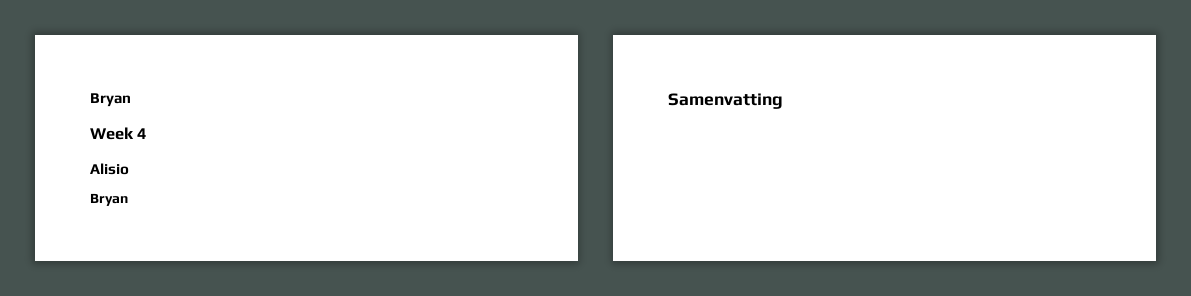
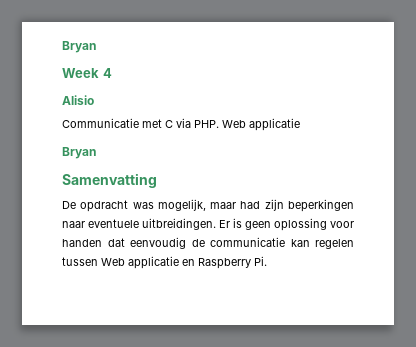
[90,193,128,206] [668,93,783,109] Bryan // Samenvatting -> [62,118,300,131] [62,147,96,159] [62,173,157,188] [62,199,354,212] [62,218,354,231] [62,237,354,249] [62,256,267,269] Communicatie met C via PHP. Web applicatie // Bryan // Samenvatting // De opdracht was mogelijk, maar had zijn beperkingen naar eventuele uitbreidingen. Er is geen oplossing voor handen dat eenvoudig de communicatie kan regelen tussen Web applicatie en Raspberry Pi.

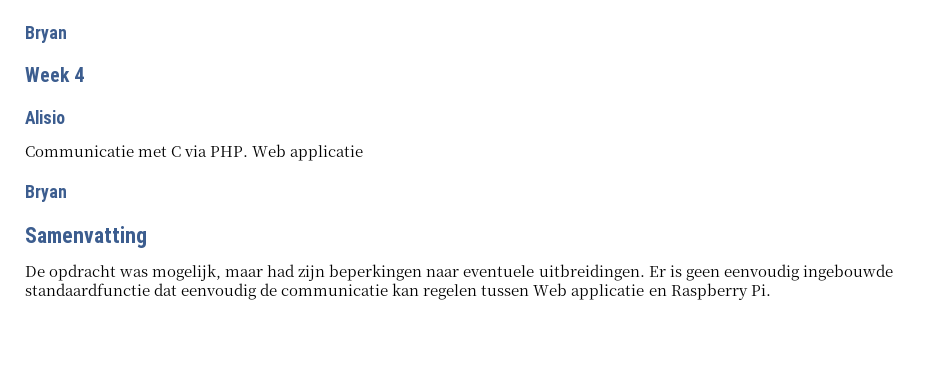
[274,218,354,231] [62,239,102,247] oplossing voor handen -> [723,264,893,281] [25,283,150,296] eenvoudig ingebouwde standaardfunctie

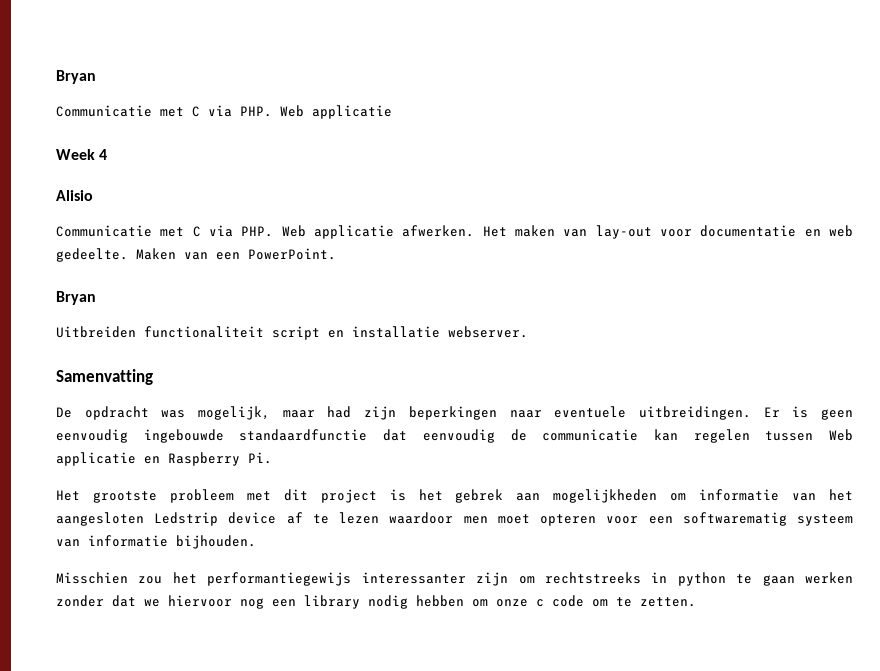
[25,26,67,43] Bryan -> [56,70,96,84] [56,105,392,119] Bryan // Communicatie met C via PHP. Web applicatie
[25,185,67,202] // Bryan -> [402,225,854,239] [56,248,336,262] [56,291,96,305] [56,326,528,340] afwerken. Het maken van lay-out voor documentatie en web gedeelte. Maken van een PowerPoint. // Bryan // Uitbreiden functionaliteit script en installatie webserver.
(771, 290) none -> [56,489,854,503] [56,512,854,526] [56,535,256,549] [56,572,853,586] [56,595,696,609] // Het grootste probleem met dit project is het gebrek aan mogelijkheden om informatie van het aangesloten Ledstrip device af te lezen waardoor men moet opteren voor een softwarematig systeem van informatie bijhouden. // Misschien zou het performantiegewijs interessanter zijn om rechtstreeks in python te gaan werken zonder dat we hiervoor nog een library nodig hebben om onze c code om te zetten.

